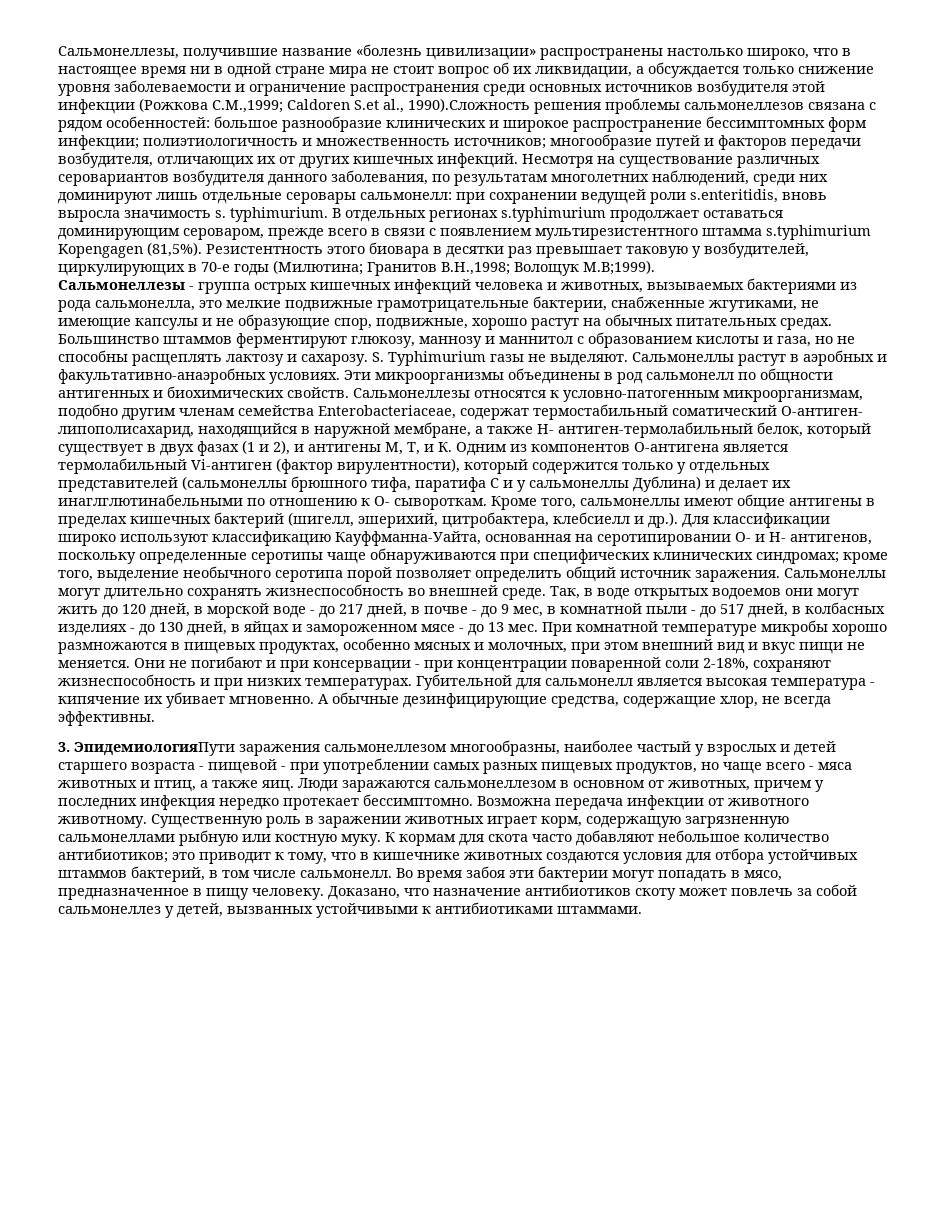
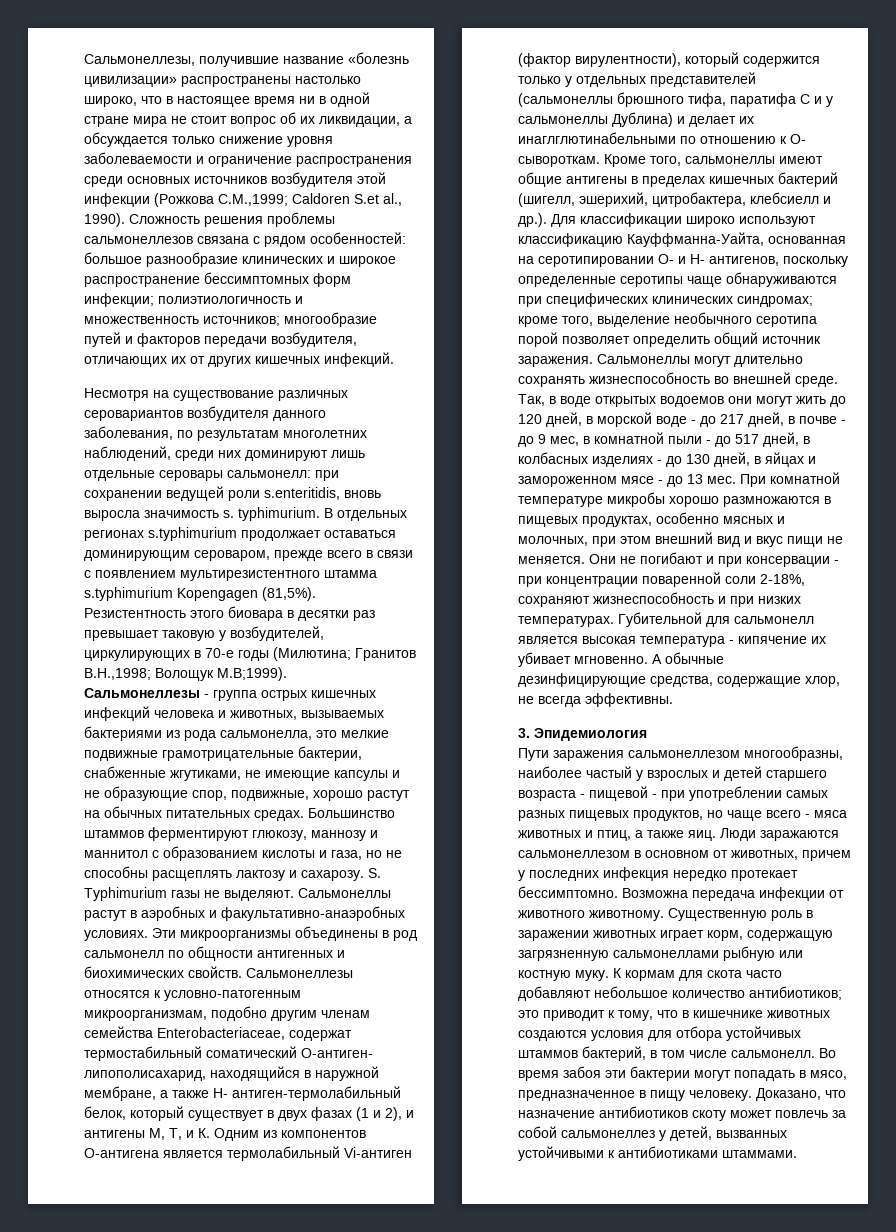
[408,98,530,112] 1990).Сложность -> [84,213,200,227] 1990). Сложность
(518, 160) none -> (394, 359) //
[74,742,235,756] ЭпидемиологияПути -> [534,728,647,741] [518,748,549,761] Эпидемиология // Пути

